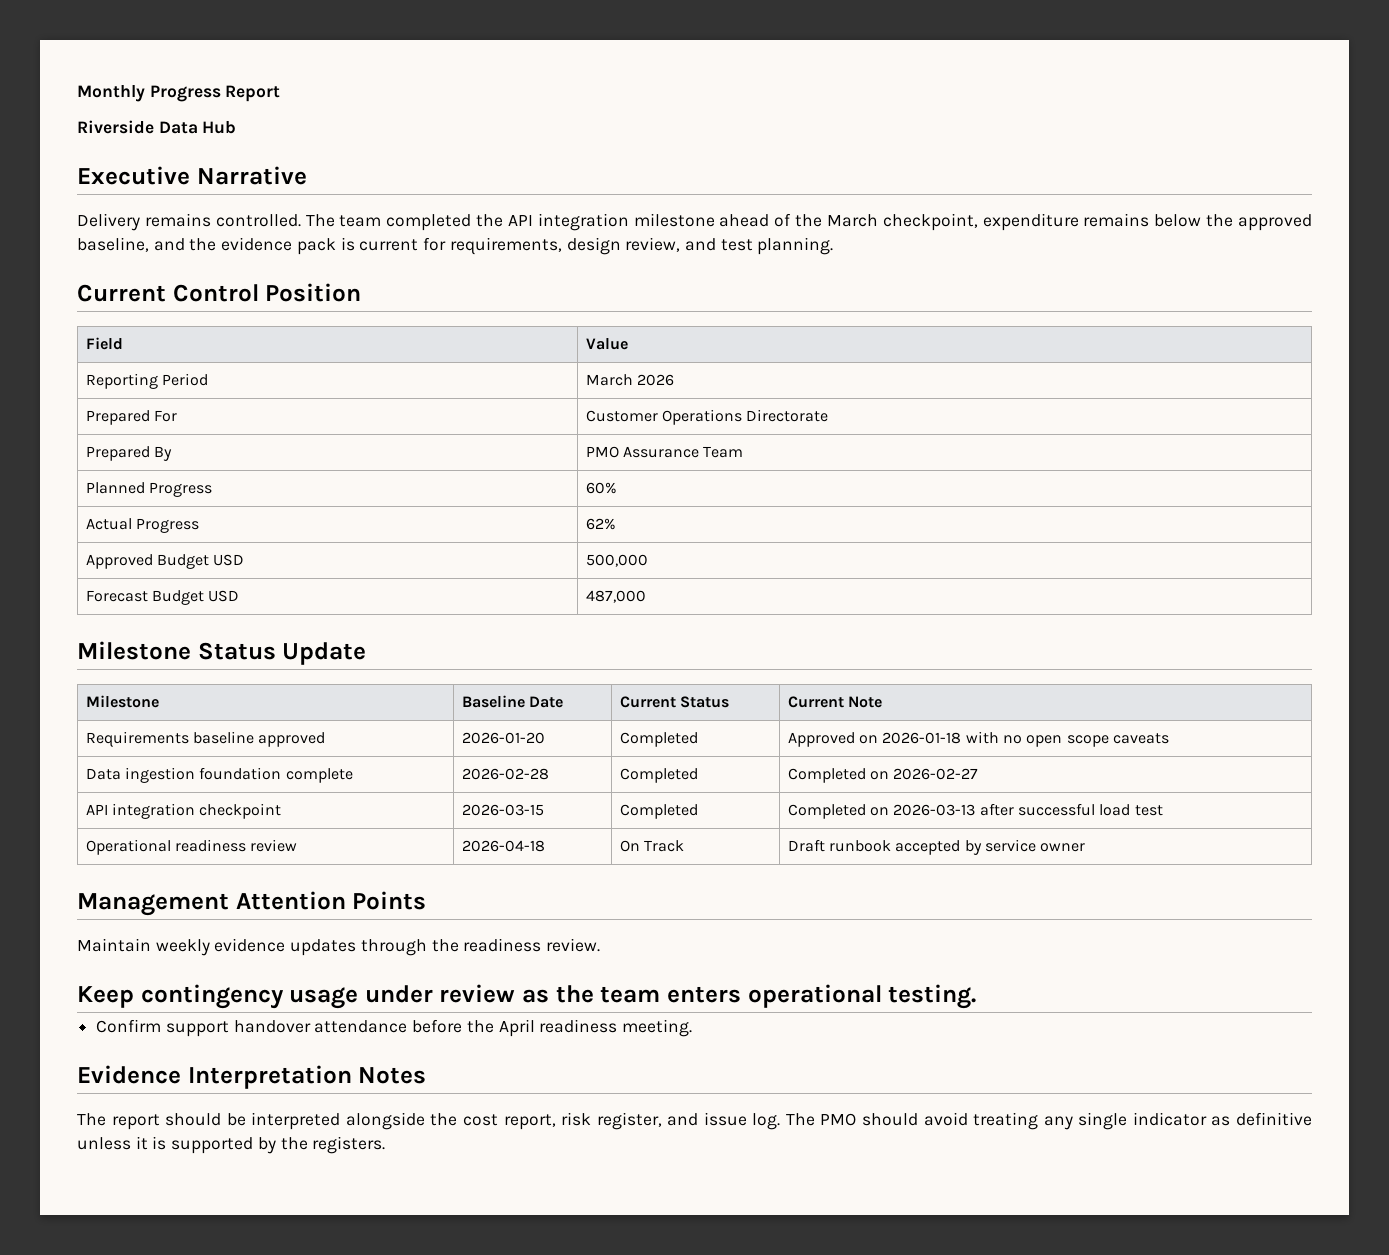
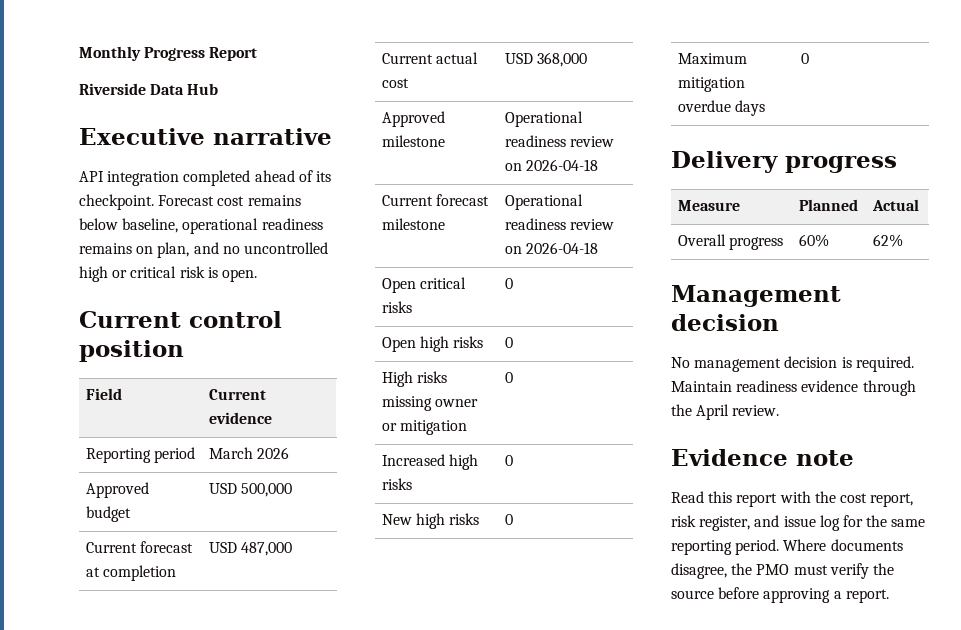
[196,166,307,185] [77,213,715,231] Narrative // Delivery remains controlled. The team completed the API integration milestone -> [213,128,332,145] [79,170,251,186] narrative // API integration completed
[795,213,1313,231] [77,237,834,255] [77,283,362,302] the March checkpoint, expenditure remains below the approved baseline, and the evidence pack is current for requirements, design review, and test planning. // Current Control Position -> [315,171,331,182] [79,194,301,210] [79,218,323,234] [79,242,328,258] [79,266,257,282] [79,311,282,328] [79,340,184,362] its checkpoint. Forecast cost remains below baseline, operational readiness remains on plan, and no uncontrolled high or critical risk is open. // Current control position
[585,338,628,350] Value -> [209,389,267,400] [209,412,273,424] Current evidence
[162,373,209,386] Period -> [154,447,196,463] period
[85,410,178,425] [585,409,829,425] [85,446,173,461] [585,446,744,458] [85,482,213,497] [585,482,617,494] [85,518,200,533] [585,518,616,530] [85,554,245,569] [585,554,648,567] [85,590,240,605] [585,590,646,603] [77,641,367,665] [85,695,159,708] [461,695,564,708] [619,696,730,708] [787,696,883,708] [85,731,326,747] [461,732,545,744] [619,732,698,747] [787,731,1170,747] [85,767,353,783] [461,768,549,780] [619,768,698,783] [787,768,979,783] [85,803,282,819] [461,804,544,816] [619,804,698,819] [787,803,1163,819] [85,839,298,855] [461,840,545,852] [619,840,685,852] [787,839,1086,855] [77,891,427,916] [77,938,357,956] Prepared For | Customer Operations Directorate // Prepared By | PMO Assurance Team // Planned Progress | 60% // Actual Progress | 62% // Approved Budget USD | 500,000 // Forecast Budget USD | 487,000 // Milestone Status Update // Milestone | Baseline Date | Current Status | Current Note // Requirements baseline approved | 2026-01-20 | Completed | Approved on 2026-01-18 with no open scope caveats // Data ingestion foundation complete | 2026-02-28 | Completed | Completed on 2026-02-27 // API integration checkpoint | 2026-03-15 | Completed | Completed on 2026-03-13 after successful load test // Operational readiness review | 2026-04-18 | On Track | Draft runbook accepted by service owner // Management Attention Points // Maintain weekly evidence updates -> [86,482,150,498] [86,506,132,522] [209,483,293,497] [86,541,194,553] [86,565,177,581] [209,542,293,556] [382,52,479,64] [382,78,410,88] [505,52,588,67] [382,111,446,127] [382,135,446,147] [505,111,584,127] [505,135,615,147] [505,159,599,171] [382,194,490,206] [382,218,446,230] [505,194,584,210] [505,218,615,230] [505,242,599,254] [382,277,467,293] [382,301,413,313] [505,278,514,289] [382,336,484,352] [505,337,514,348] [382,371,448,387] [382,396,479,411] [382,420,468,435] [505,372,514,383] [382,454,479,470] [382,478,413,490] [505,455,514,466] [382,513,480,529] [505,514,514,525] [678,53,748,64] [678,77,746,92] [678,100,766,116] [801,53,810,64] [671,151,897,173] [678,200,741,211] [799,199,859,211] [872,199,920,211] [678,234,784,250] [799,234,830,247] [873,234,904,247] [671,285,841,307] [671,314,779,331] [671,356,914,372] [671,380,859,392] Approved budget | USD 500,000 // Current forecast at completion | USD 487,000 // Current actual cost | USD 368,000 // Approved milestone | Operational readiness review on 2026-04-18 // Current forecast milestone | Operational readiness review on 2026-04-18 // Open critical risks | 0 // Open high risks | 0 // High risks missing owner or mitigation | 0 // Increased high risks | 0 // New high risks | 0 // Maximum mitigation overdue days | 0 // Delivery progress // Measure | Planned | Actual // Overall progress | 60% | 62% // Management decision // No management decision is required. Maintain readiness evidence
[463,938,542,952] readiness -> [696,404,730,420] April
[77,984,977,1009] [96,1019,693,1037] [77,1065,427,1089] [77,1112,425,1130] Keep contingency usage under review as the team enters operational testing. // Confirm support handover attendance before the April readiness meeting. // Evidence Interpretation Notes // The report should be interpreted alongside -> [671,449,854,466] [671,491,811,507] Evidence note // Read this report with
[752,1112,1313,1130] [77,1136,386,1154] log. The PMO should avoid treating any single indicator as definitive unless it is supported by the registers. -> [819,515,926,531] [671,539,903,555] [671,563,894,579] [671,587,889,603] log for the same reporting period. Where documents disagree, the PMO must verify the source before approving a report.

